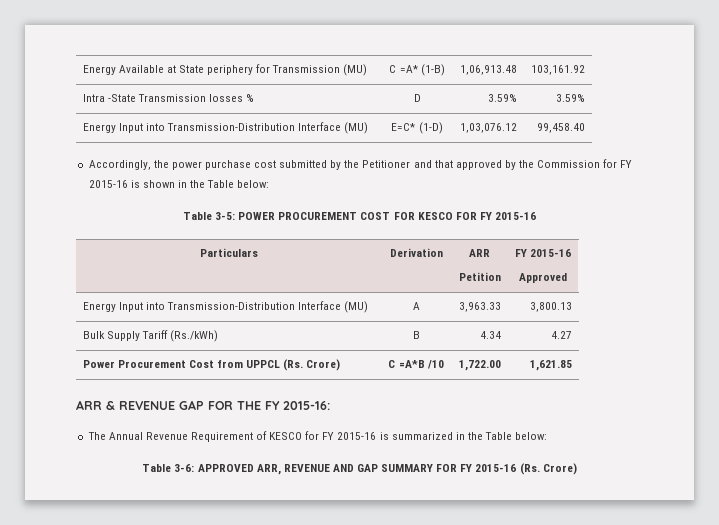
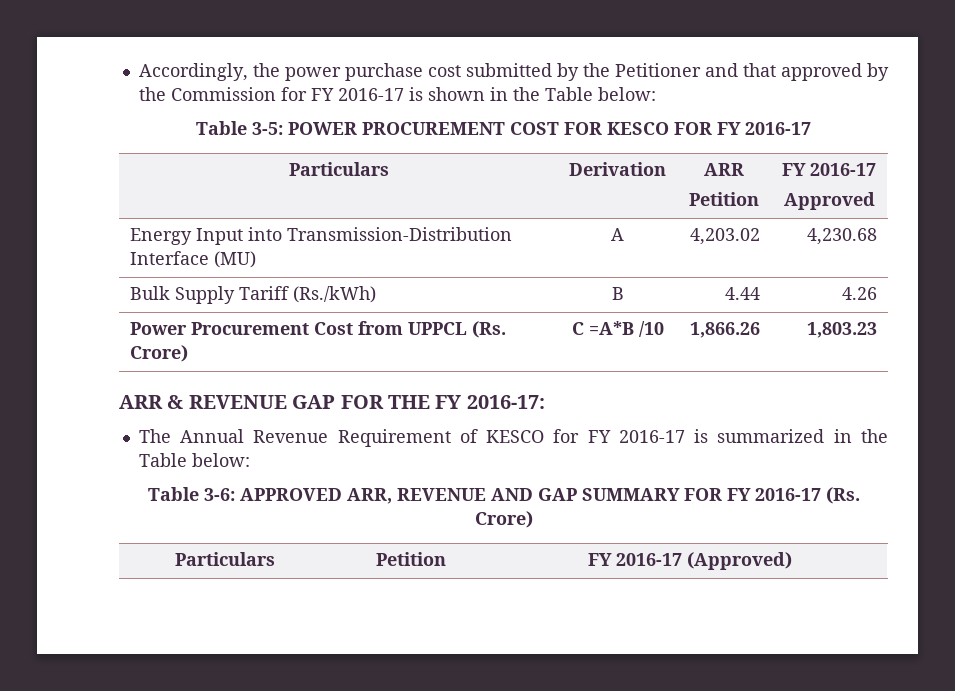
[82,64,368,76] [389,64,445,76] [460,65,518,75] [531,65,586,75] [82,94,254,102] [413,94,421,102] [488,94,518,102] [556,94,586,102] [82,122,369,134] [391,122,443,134] [460,123,518,133] [537,123,586,133] Energy Available at State periphery for Transmission (MU) | C =A* (1-B) | 1,06,913.48 | 103,161.92 // Intra -State Transmission losses % | D | 3.59% | 3.59% // Energy Input into Transmission-Distribution Interface (MU) | E=C* (1-D) | 1,03,076.12 | 99,458.40 // -> (138, 72) none
[88,180,128,188] 2015-16 -> [337,88,404,101] 2016-17
[494,212,536,220] 2015-16 -> [745,122,811,135] 2016-17
[530,249,572,257] 2015-16 -> [810,163,876,176] 2016-17
[459,302,502,312] [530,302,573,312] 3,963.33 | 3,800.13 -> [690,228,761,245] [807,228,878,245] 4,203.02 | 4,230.68
[480,331,502,339] [551,331,573,339] 4.34 | 4.27 -> [725,287,761,300] [842,287,878,300] 4.44 | 4.26
[459,360,502,371] [530,360,573,371] 1,722.00 | 1,621.85 -> [690,322,761,338] [807,322,878,338] 1,866.26 | 1,803.23
[283,401,330,410] 2015-16: -> [466,395,545,409] 2016-17:
[337,432,377,440] 2015-16 -> [618,430,685,443] 2016-17
[475,463,577,475] 2015-16 (Rs. Crore) -> [754,487,860,504] [474,511,533,528] [175,552,275,566] [376,552,446,566] [587,552,792,570] 2016-17 (Rs. Crore) // Particulars | Petition | FY 2016-17 (Approved)

